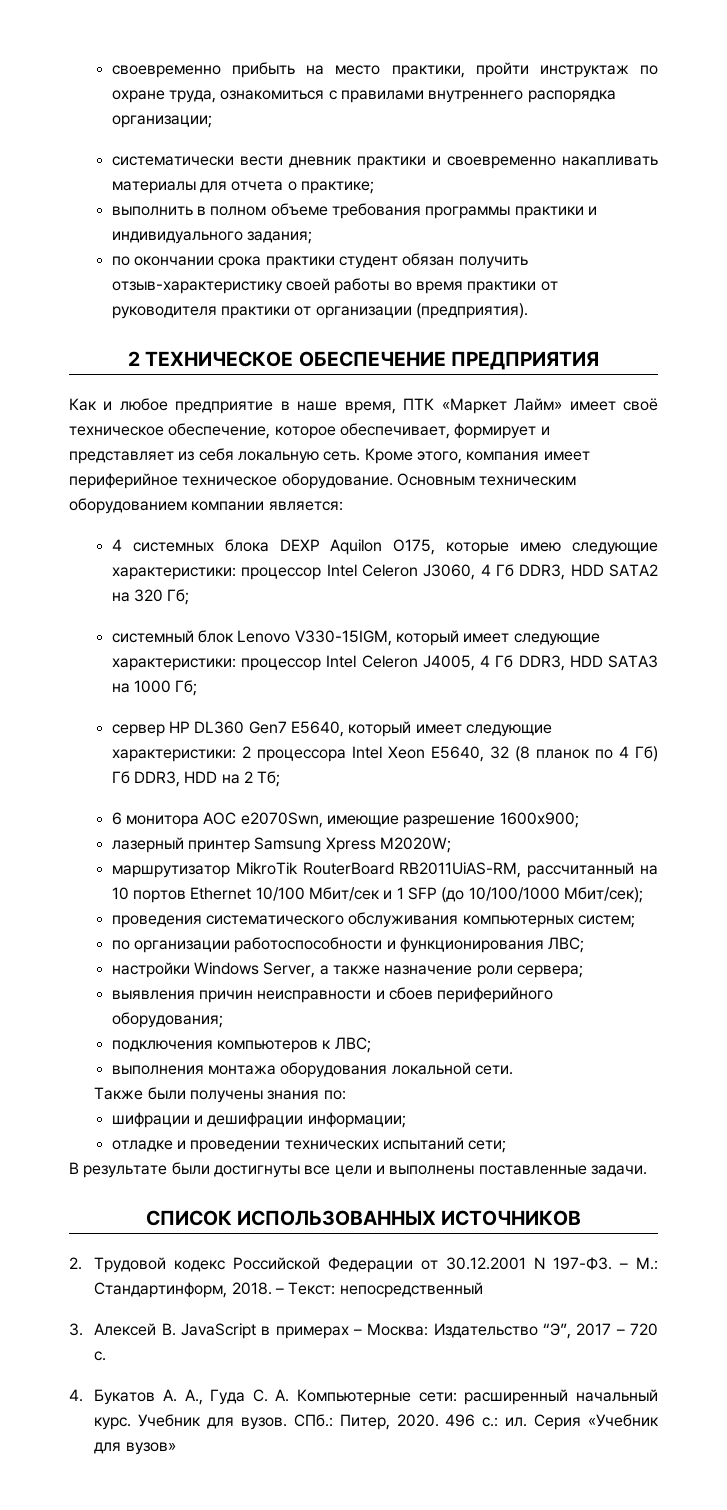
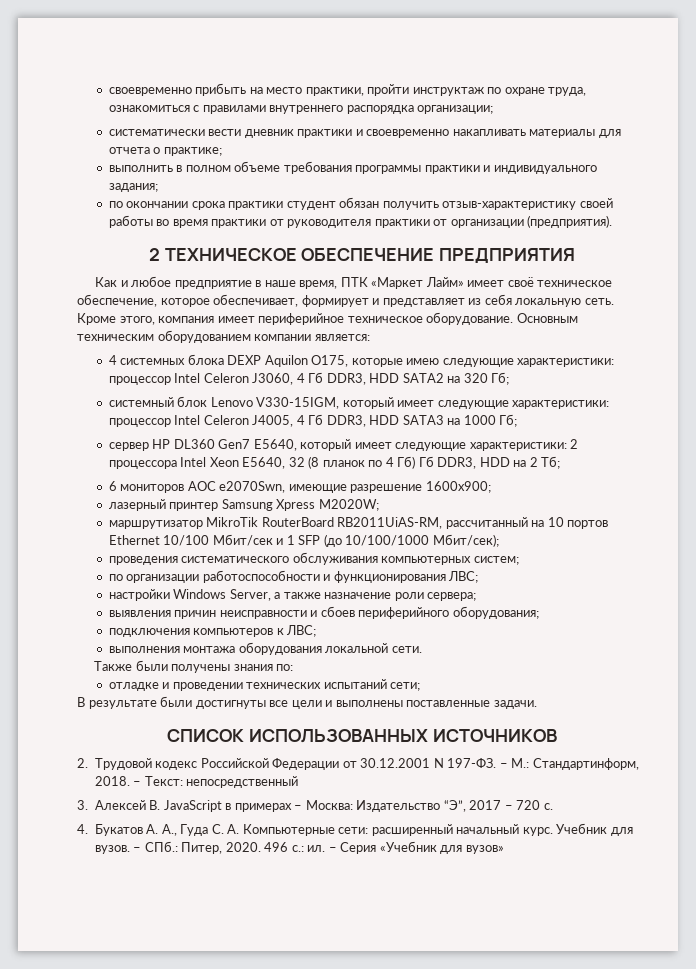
[126,815,200,828] монитора -> [120,484,185,493] мониторов
[111,1112,406,1128] // шифрации и дешифрации информации; -> (294, 667) none
(287, 1423) none -> [133,847,142,852] –
(528, 1422) none -> [328,847,337,852] –

